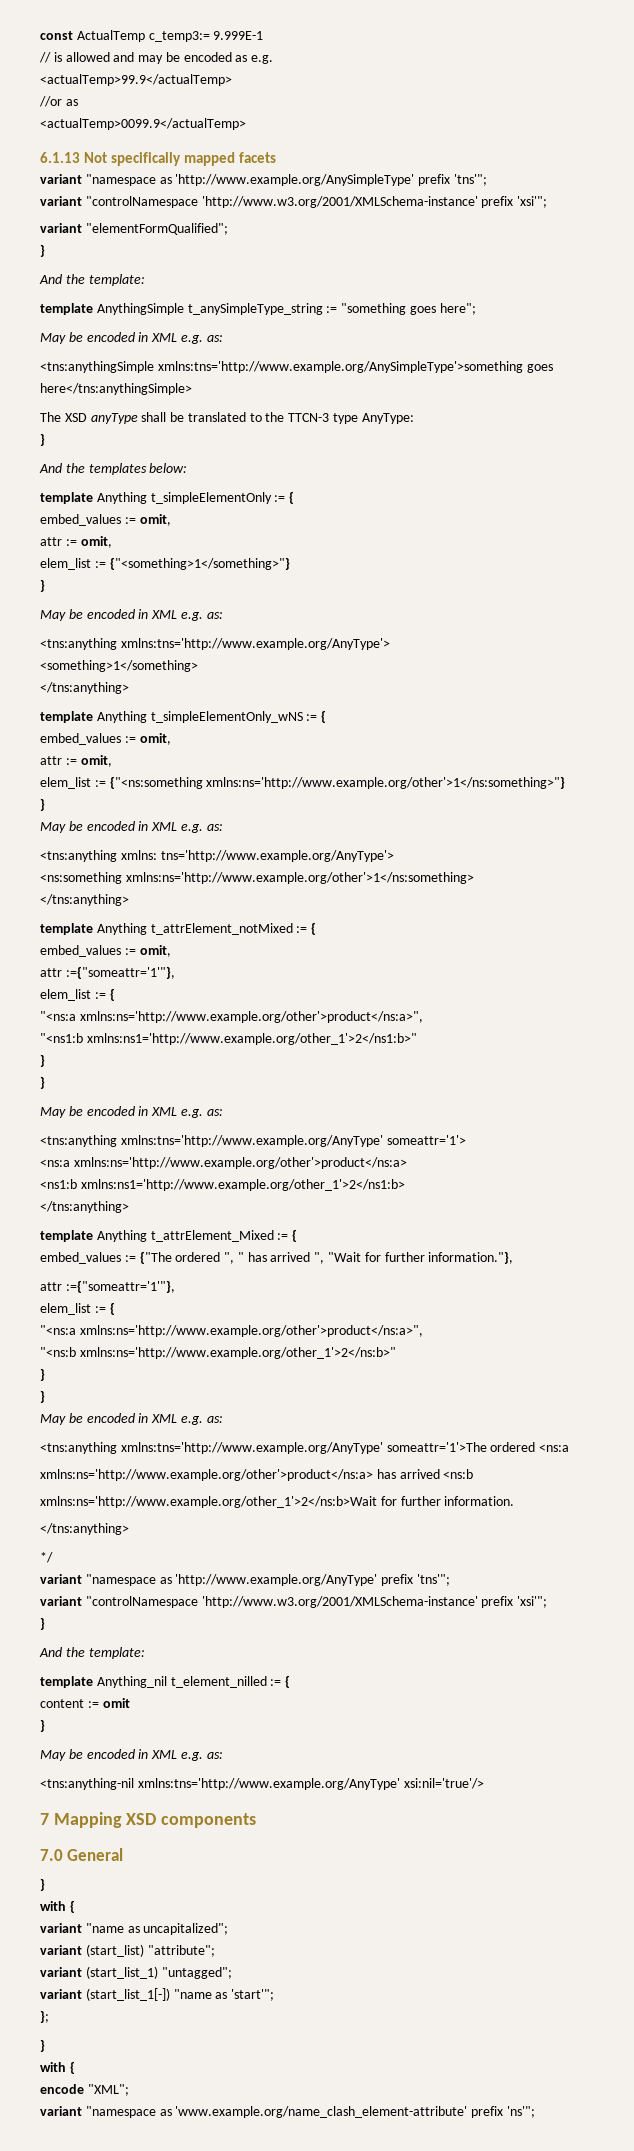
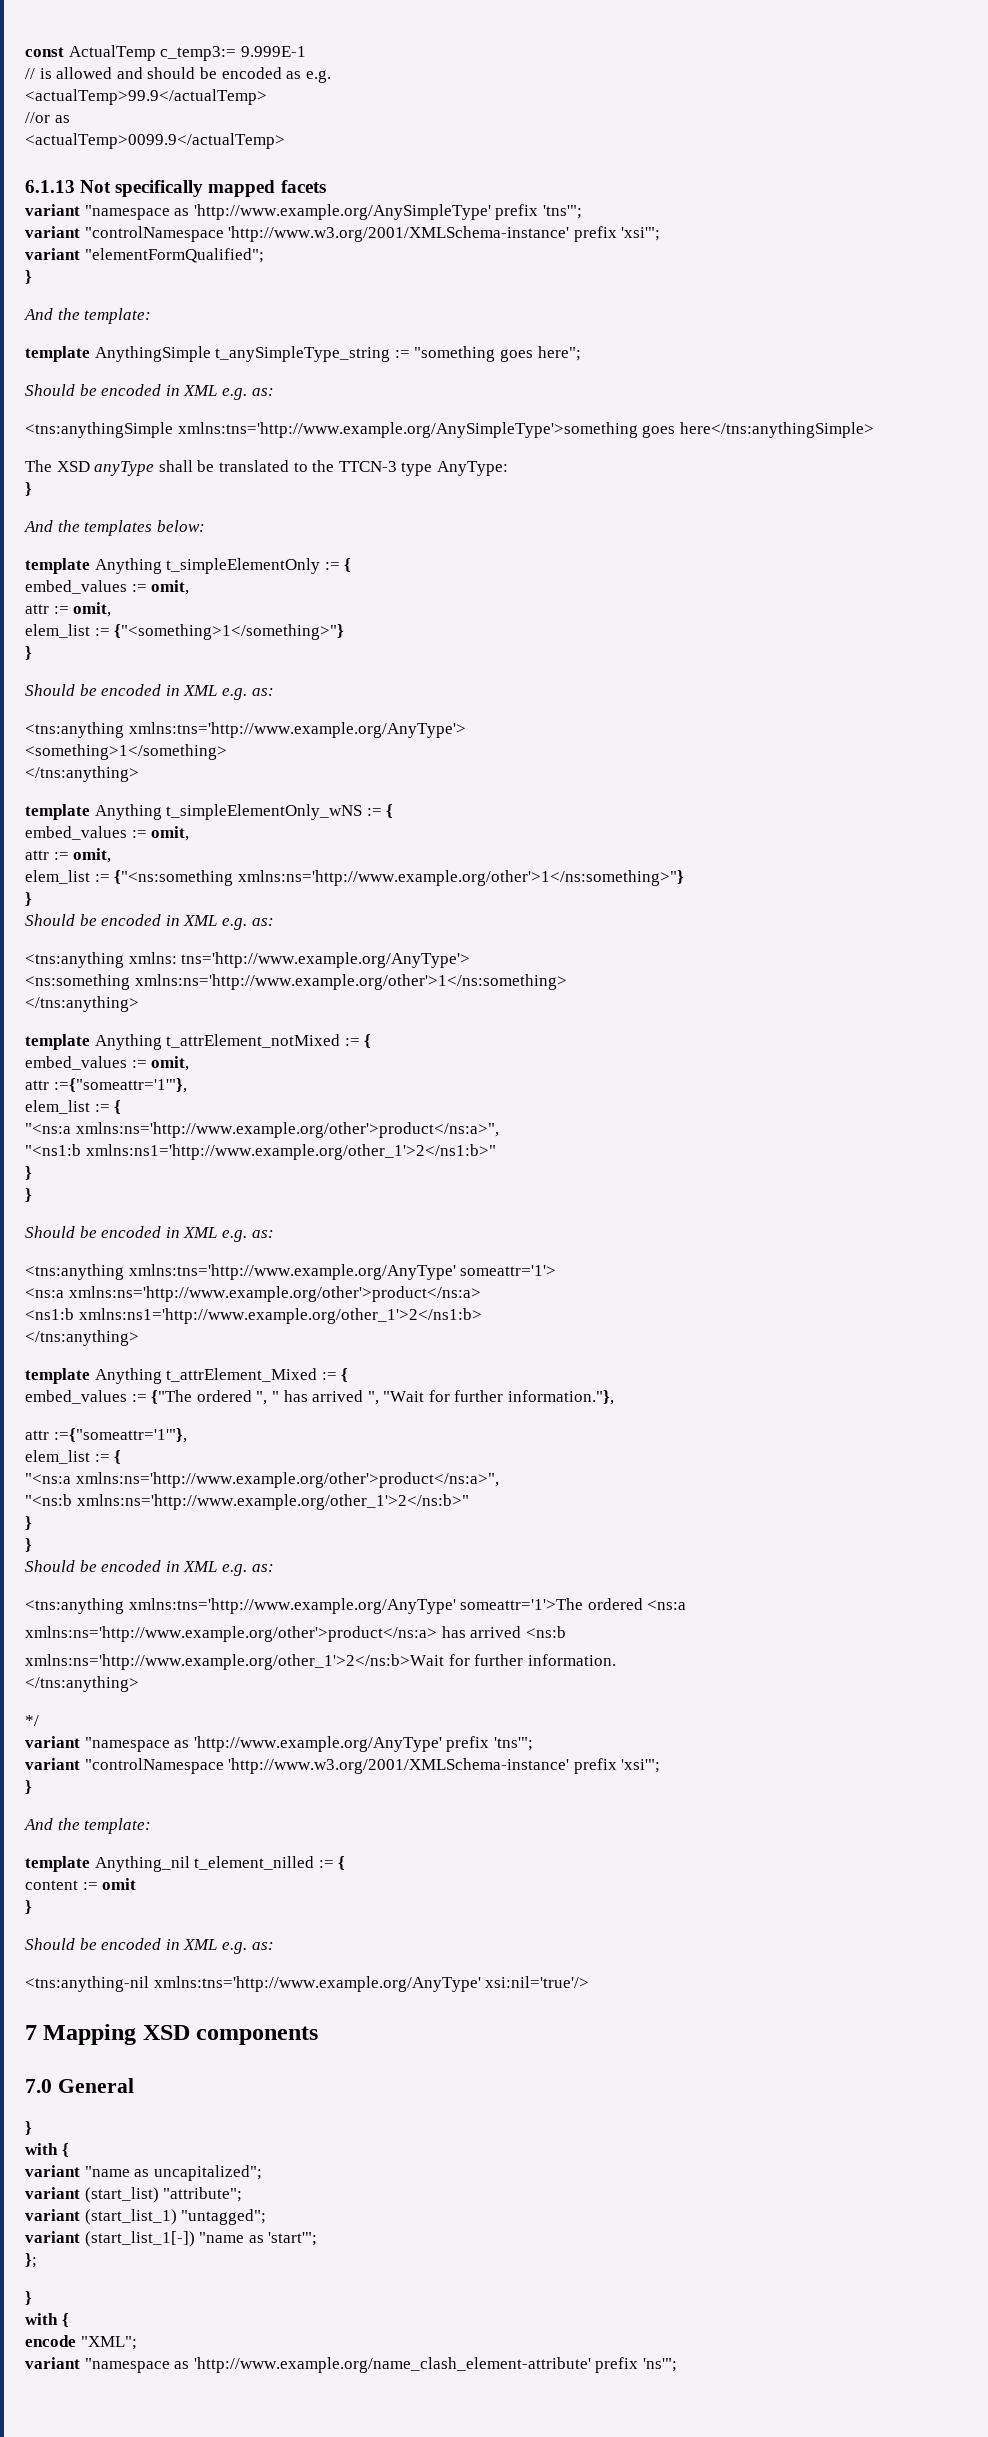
[138,55,164,64] may -> [147,67,196,79] should
[40,333,66,344] May -> [25,384,75,396] Should
[40,610,66,621] May -> [25,684,75,696] Should
[40,822,66,833] May -> [25,914,75,926] Should
[40,1107,66,1118] May -> [25,1226,75,1238] Should
[40,1414,66,1425] May -> [25,1560,75,1572] Should
[40,1750,66,1761] May -> [25,1938,75,1950] Should
[175,2106,468,2118] 'www.example.org/name_clash_element-attribute' -> [193,2357,591,2373] 'http://www.example.org/name_clash_element-attribute'

